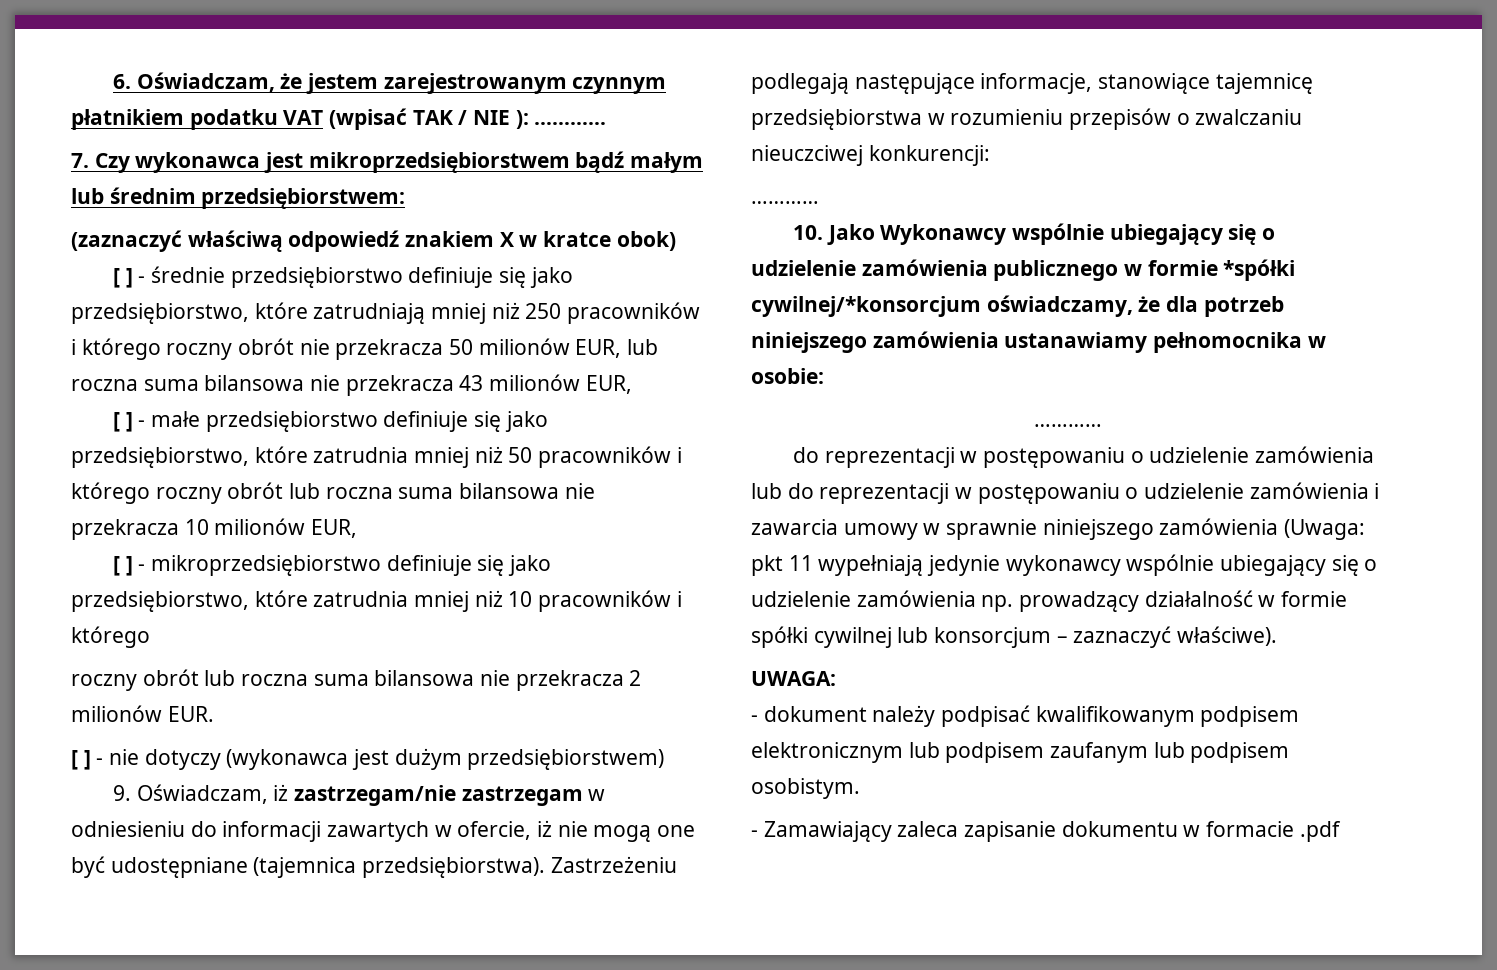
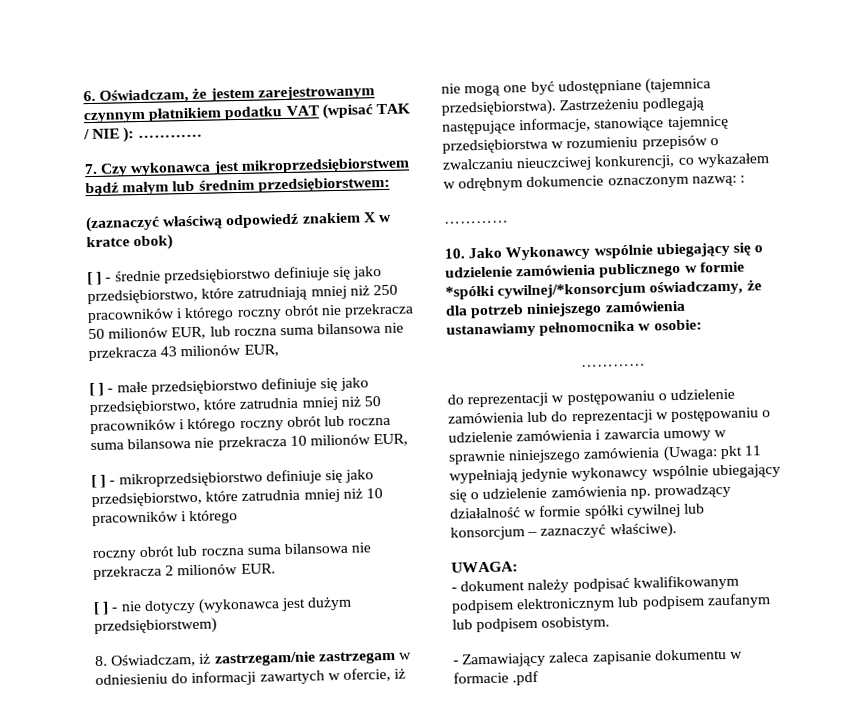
[113,785,132,801] 9. -> [95,655,108,667] 8.
[868,145,990,166] konkurencji: -> [594,153,770,170] [443,175,745,192] konkurencji, co wykazałem w odrębnym dokumencie oznaczonym nazwą: :

